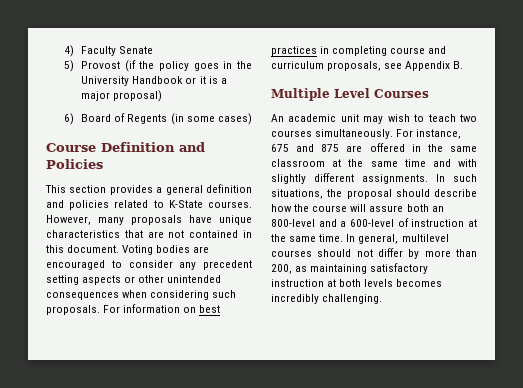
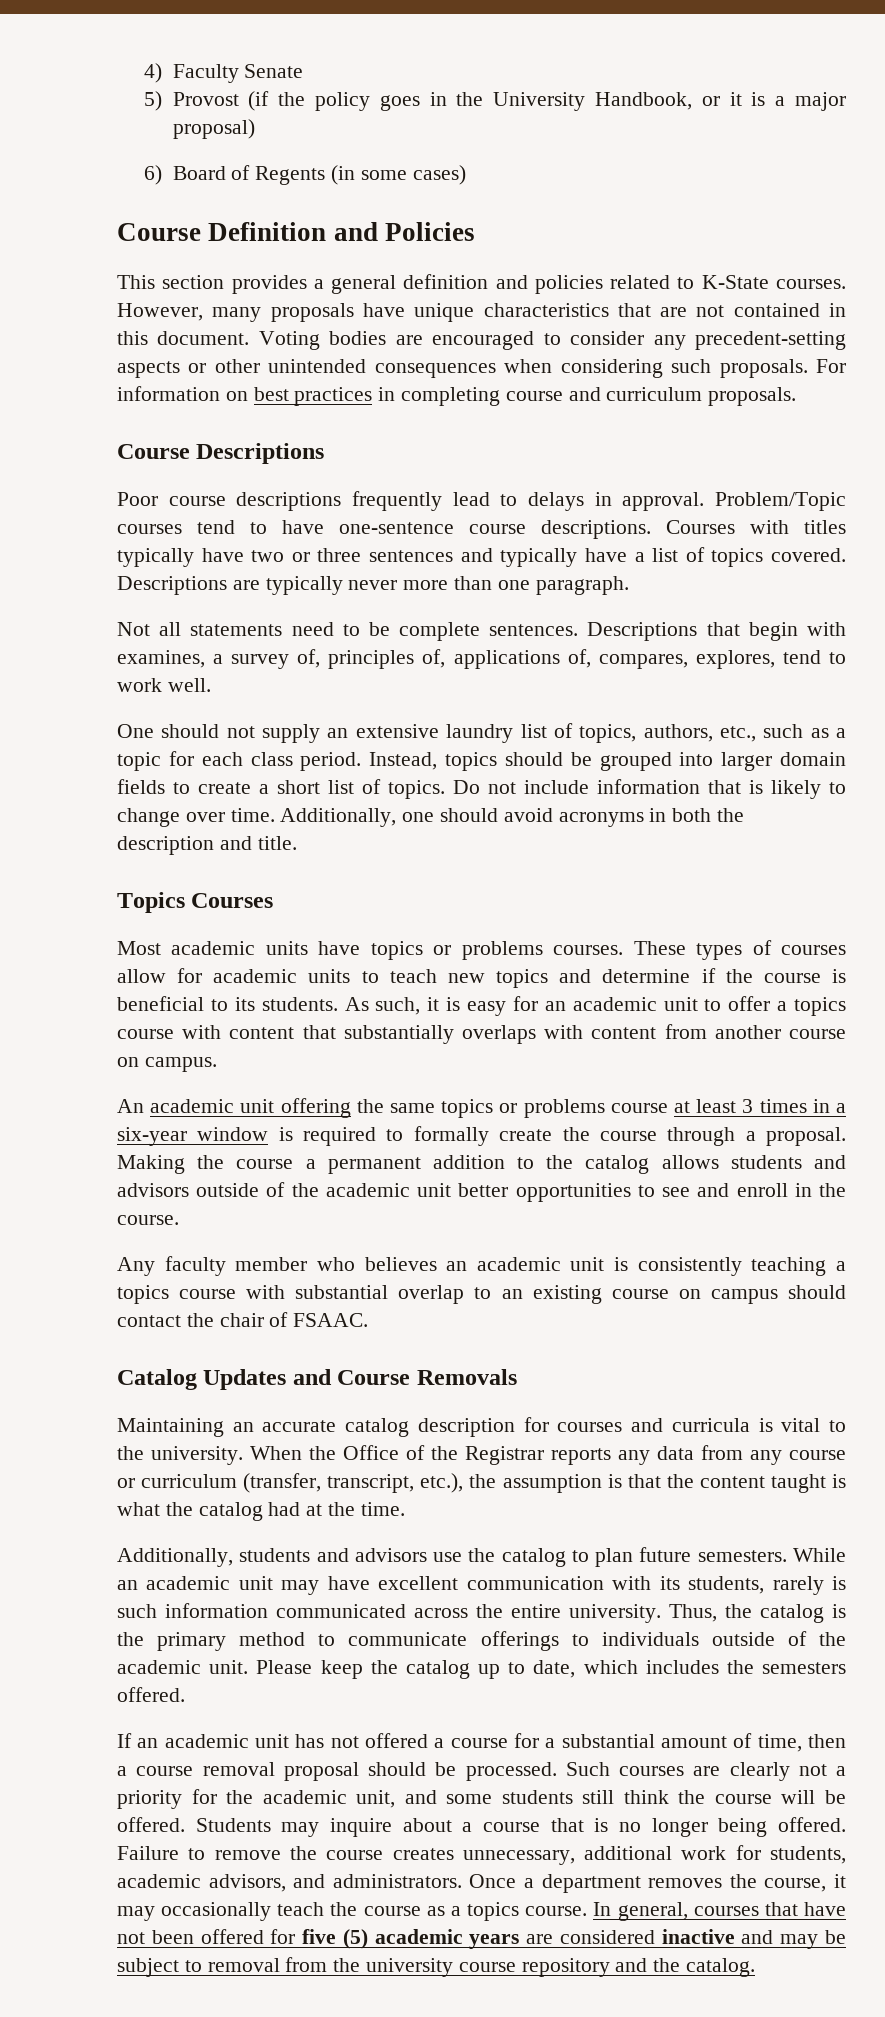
[132,76,184,84] Handbook -> [595,92,693,110] Handbook,
[203,260,252,270] [46,275,79,285] precedent setting -> [695,331,847,350] precedent-setting
[327,61,464,71] [271,88,429,101] [271,114,477,124] [271,129,462,139] [271,143,477,152] [271,159,477,167] [271,173,477,184] [271,189,477,199] [271,204,444,212] [271,218,477,227] [271,234,449,244] [271,248,477,259] [271,263,429,274] [271,279,443,287] [271,294,383,304] proposals, see Appendix B. // Multiple Level Courses // An academic unit may wish to teach two courses simultaneously. For instance, 675 and 875 are offered in the same classroom at the same time and with slightly different assignments. In such situations, the proposal should describe how the course will assure both an 800-level and a 600-level of instruction at the same time. In general, multilevel courses should not differ by more than 200, as maintaining satisfactory instruction at both levels becomes incredibly challenging. -> [708,387,797,406] [117,443,325,464] [117,491,847,511] [117,520,846,539] [117,547,847,567] [117,576,629,595] [117,622,846,641] [117,649,846,669] [117,678,211,692] [117,723,847,743] [117,751,846,771] [117,779,846,799] [117,808,745,827] [117,836,297,855] [117,892,274,913] [117,940,846,960] [117,968,846,988] [117,996,846,1016] [117,1024,846,1044] [117,1057,217,1072] [117,1098,847,1118] [117,1126,847,1146] [117,1155,846,1174] [117,1182,847,1202] [117,1215,179,1225] [117,1256,846,1276] [117,1285,846,1304] [117,1312,369,1327] [117,1369,517,1390] [117,1417,847,1437] [117,1445,846,1465] [117,1473,846,1493] [117,1502,405,1521] [117,1547,846,1567] [117,1576,847,1595] [117,1603,846,1623] [117,1631,847,1651] [117,1660,846,1679] [117,1687,185,1702] [117,1733,846,1752] [117,1762,846,1781] [117,1789,847,1809] [117,1817,846,1837] [117,1845,846,1865] [117,1874,847,1893] [117,1902,846,1921] [117,1929,846,1949] [117,1957,756,1977] proposals. // Course Descriptions // Poor course descriptions frequently lead to delays in approval. Problem/Topic courses tend to have one-sentence course descriptions. Courses with titles typically have two or three sentences and typically have a list of topics covered. Descriptions are typically never more than one paragraph. // Not all statements need to be complete sentences. Descriptions that begin with examines, a survey of, principles of, applications of, compares, explores, tend to work well. // One should not supply an extensive laundry list of topics, authors, etc., such as a topic for each class period. Instead, topics should be grouped into larger domain fields to create a short list of topics. Do not include information that is likely to change over time. Additionally, one should avoid acronyms in both the description and title. // Topics Courses // Most academic units have topics or problems courses. These types of courses allow for academic units to teach new topics and determine if the course is beneficial to its students. As such, it is easy for an academic unit to offer a topics course with content that substantially overlaps with content from another course on campus. // An academic unit offering the same topics or problems course at least 3 times in a six-year window is required to formally create the course through a proposal. Making the course a permanent addition to the catalog allows students and advisors outside of the academic unit better opportunities to see and enroll in the course. // Any faculty member who believes an academic unit is consistently teaching a topics course with substantial overlap to an existing course on campus should contact the chair of FSAAC. // Catalog Updates and Course Removals // Maintaining an accurate catalog description for courses and curricula is vital to the university. When the Office of the Registrar reports any data from any course or curriculum (transfer, transcript, etc.), the assumption is that the content taught is what the catalog had at the time. // Additionally, students and advisors use the catalog to plan future semesters. While an academic unit may have excellent communication with its students, rarely is such information communicated across the entire university. Thus, the catalog is the primary method to communicate offerings to individuals outside of the academic unit. Please keep the catalog up to date, which includes the semesters offered. // If an academic unit has not offered a course for a substantial amount of time, then a course removal proposal should be processed. Such courses are clearly not a priority for the academic unit, and some students still think the course will be offered. Students may inquire about a course that is no longer being offered. Failure to remove the course creates unnecessary, additional work for students, academic advisors, and administrators. Once a department removes the course, it may occasionally teach the course as a topics course. In general, courses that have not been offered for five (5) academic years are considered inactive and may be subject to removal from the university course repository and the catalog.

